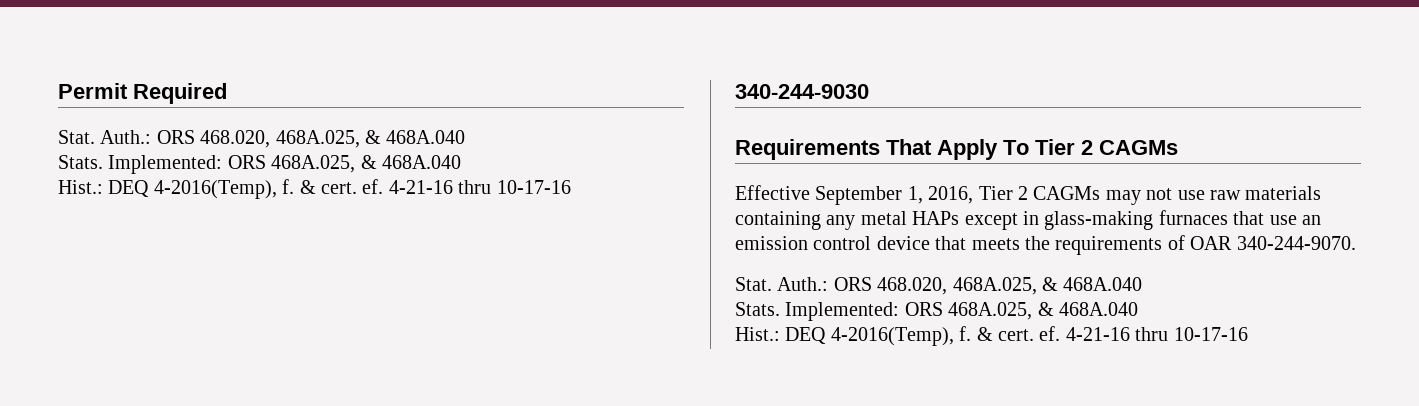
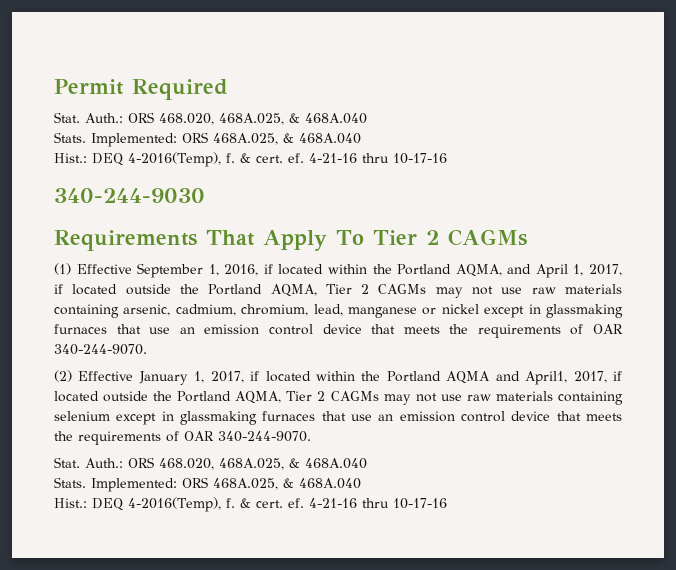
(1178, 147) none -> [54,263,71,275] (1)
[978,186,1322,205] [735,211,1154,230] Tier 2 CAGMs may not use raw materials containing any metal HAPs except in glass-making -> [263,264,622,278] [54,284,623,298] [54,304,623,318] [54,324,623,338] [54,344,147,355] [54,370,622,385] [54,391,624,405] [54,411,257,425] if located within the Portland AQMA, and April 1, 2017, if located outside the Portland AQMA, Tier 2 CAGMs may not use raw materials containing arsenic, cadmium, chromium, lead, manganese or nickel except in glassmaking furnaces that use an emission control device that meets the requirements of OAR 340-244-9070. // (2) Effective January 1, 2017, if located within the Portland AQMA and April1, 2017, if located outside the Portland AQMA, Tier 2 CAGMs may not use raw materials containing selenium except in glassmaking

